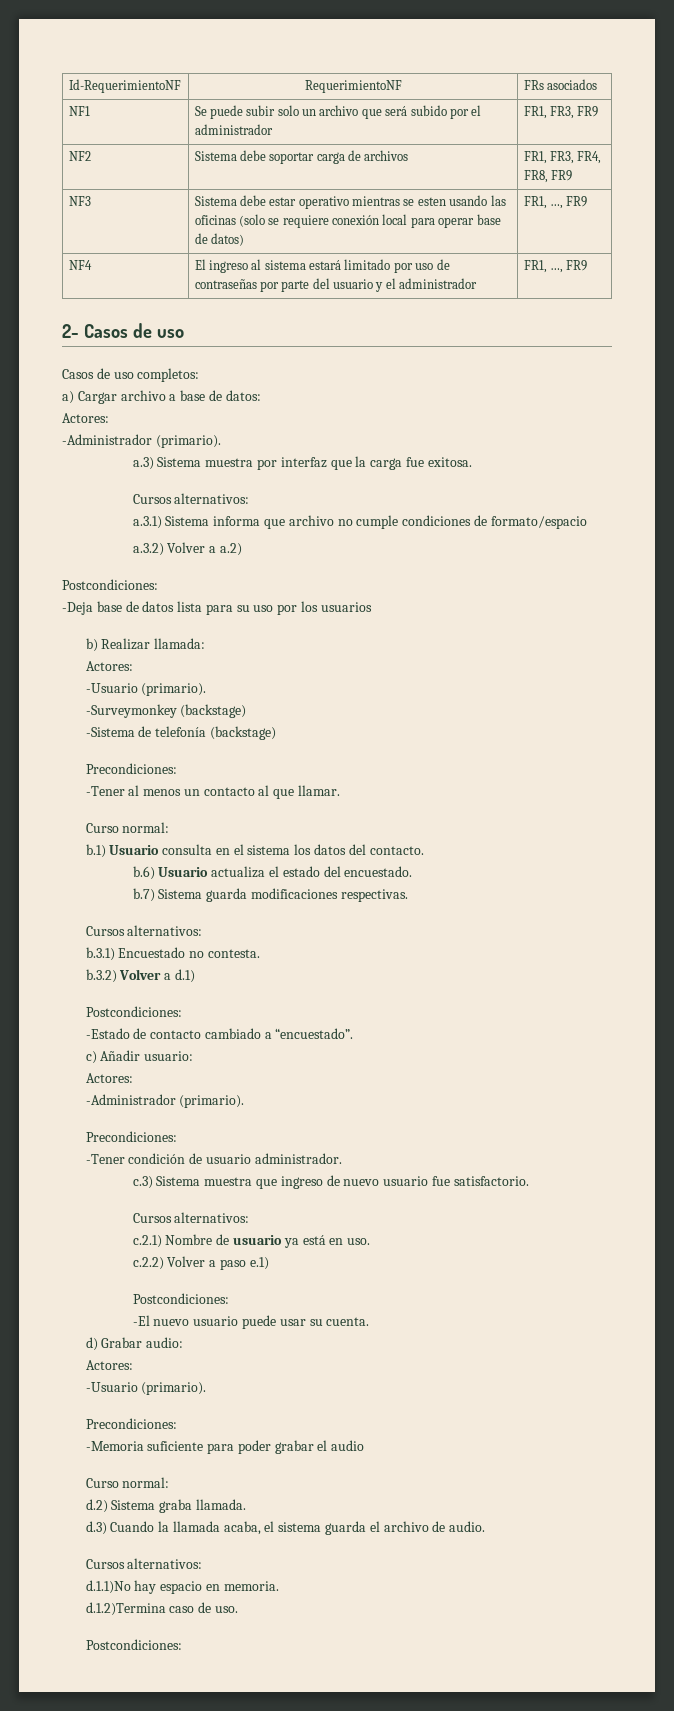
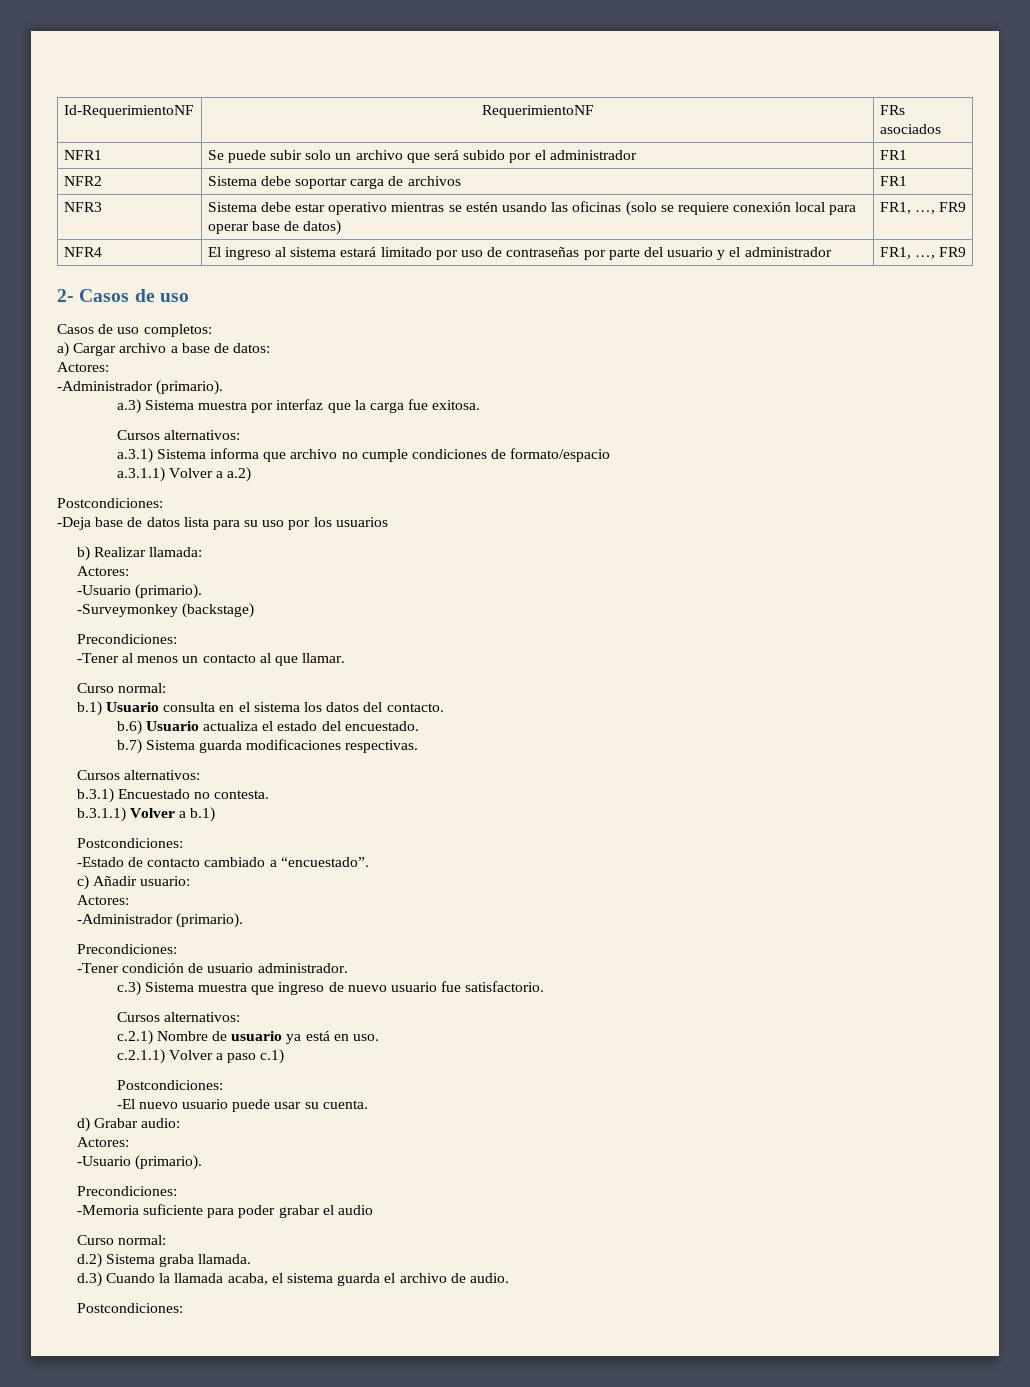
[68,106,90,116] NF1 -> [63,150,102,160] NFR1
[523,106,599,119] [68,151,91,161] FR1, FR3, FR9 // NF2 -> [879,150,907,160] [63,176,102,186] FR1 // NFR2
[523,151,602,164] [523,170,572,183] [68,196,91,206] FR1, FR3, FR4, FR8, FR9 // NF3 -> [879,176,907,186] [63,202,102,212] FR1 // NFR3
[417,197,446,206] esten -> [465,202,498,212] estén
[68,260,92,270] NF4 -> [63,247,102,257] NFR4
[132,543,164,556] a.3.2) -> [116,467,165,482] a.3.1.1)
[85,726,276,740] // -Sistema de telefonía (backstage) -> (255, 610) none
[85,969,195,983] b.3.2) Volver a d.1) -> [76,807,216,822] b.3.1.1) Volver a b.1)
[132,1257,164,1270] c.2.2) -> [116,1049,165,1064] c.2.1.1)
[249,1257,269,1270] e.1) -> [260,1049,285,1064] c.1)
[85,1558,203,1569] [85,1580,279,1594] [85,1602,238,1616] // Cursos alternativos: // d.1.1)No hay espacio en memoria. // d.1.2)Termina caso de uso. -> (509, 1278) none

